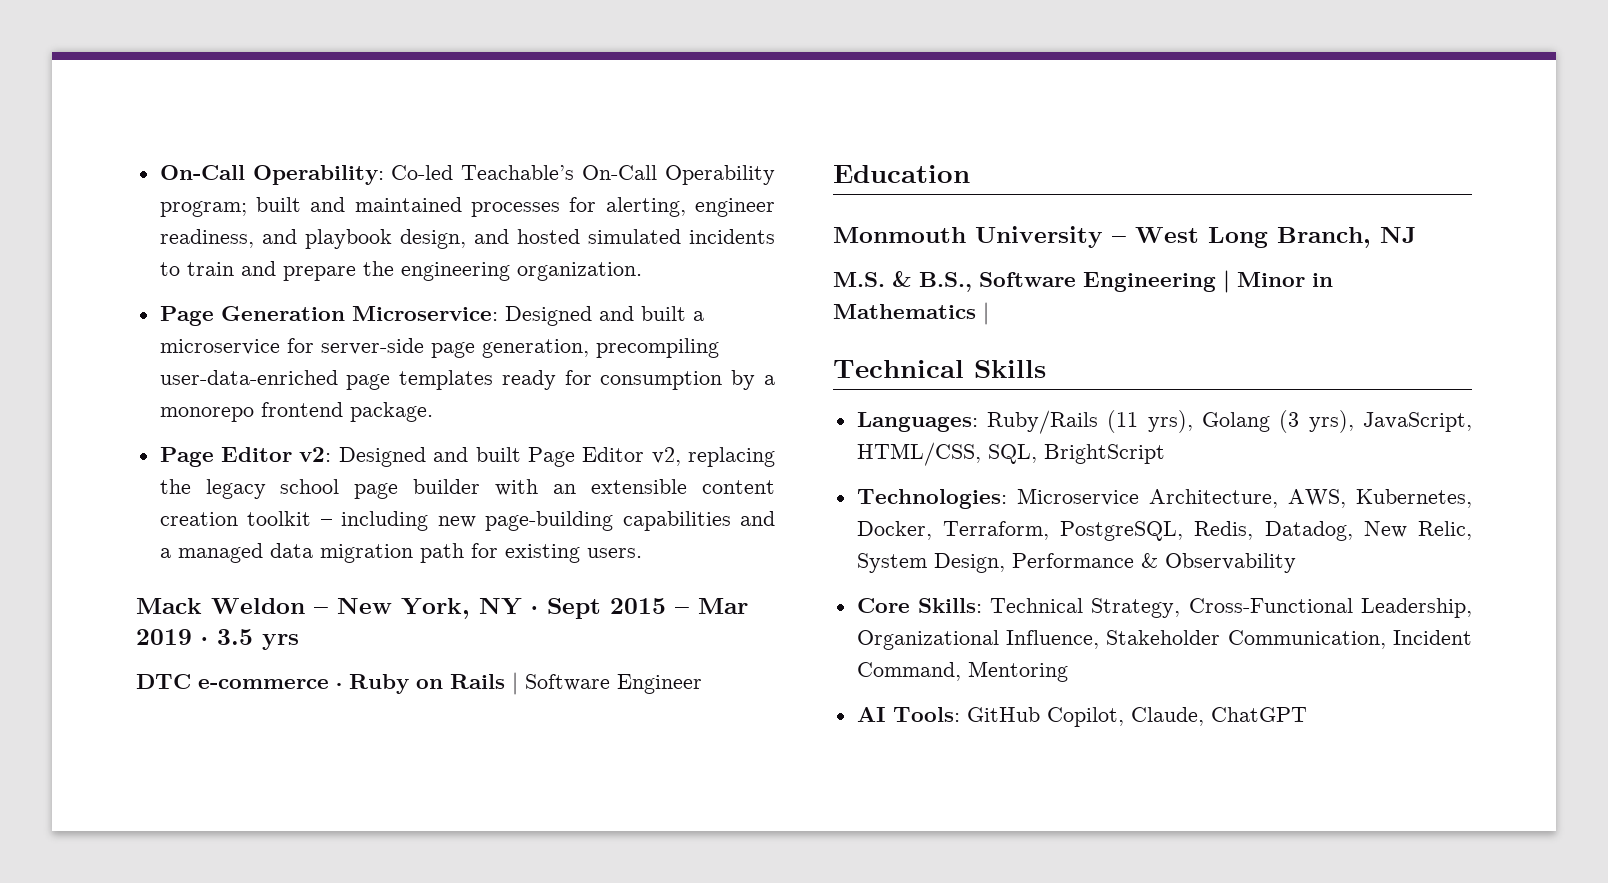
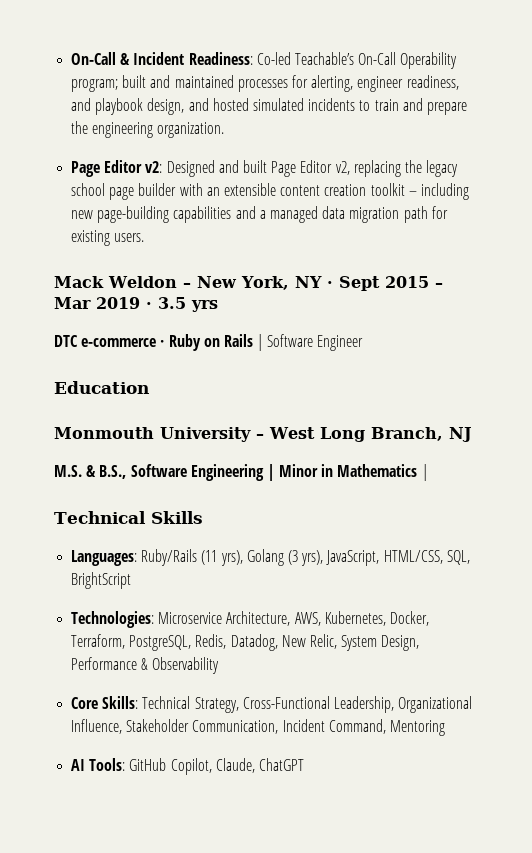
[159,165,384,185] On-Call Operability: -> [71,52,253,65] On-Call & Incident Readiness:
[159,306,704,326] [159,338,719,358] [159,370,776,390] [159,402,433,422] // Page Generation Microservice: Designed and built a microservice for server-side page generation, precompiling user-data-enriched page templates ready for consumption by a monorepo frontend package. -> (225, 130) none

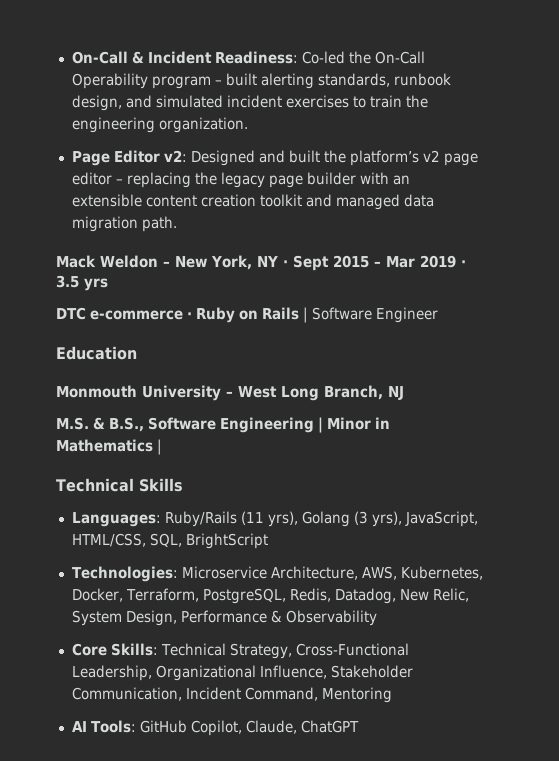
[294,52,354,65] Teachable’s -> [348,51,371,64] the
[71,75,459,92] [71,98,467,115] program; built and maintained processes for alerting, engineer readiness, and playbook design, and hosted simulated incidents to train and prepare -> [151,73,451,89] [71,95,402,111] program – built alerting standards, runbook design, and simulated incident exercises to train
[271,160,350,177] Page Editor v2, -> [323,150,478,166] [71,172,123,185] the platform’s v2 page editor –
[71,183,106,196] school -> (265, 180) none
[408,183,469,200] [71,206,448,223] [71,230,145,246] – including new page-building capabilities and a managed data migration path for existing users. -> [305,194,434,210] [71,216,177,232] and managed data migration path.

